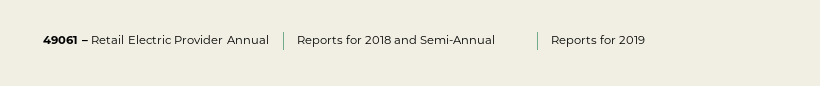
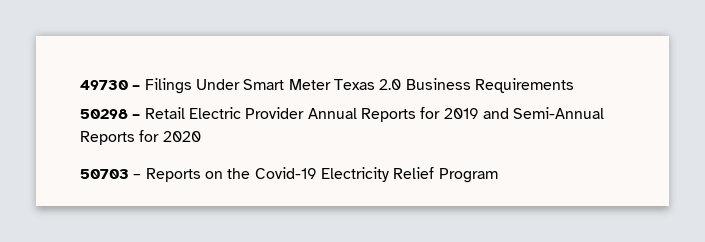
[43,36,78,44] 49061 -> [80,78,574,94] [80,109,128,119] 49730 – Filings Under Smart Meter Texas 2.0 Business Requirements // 50298
[365,36,392,44] 2018 -> [443,108,479,119] 2019
[619,36,646,44] 2019 -> [162,131,201,142] [80,167,498,183] 2020 // 50703 – Reports on the Covid-19 Electricity Relief Program

